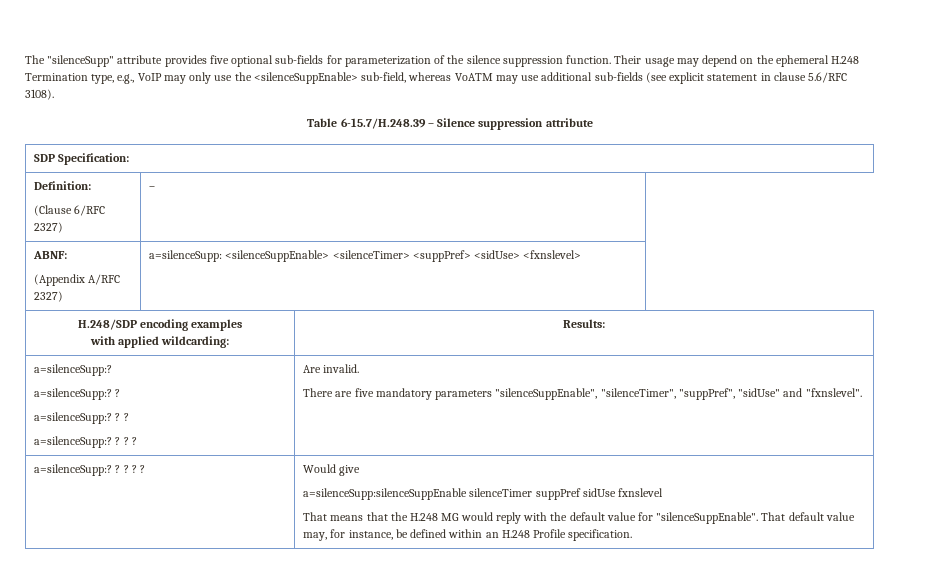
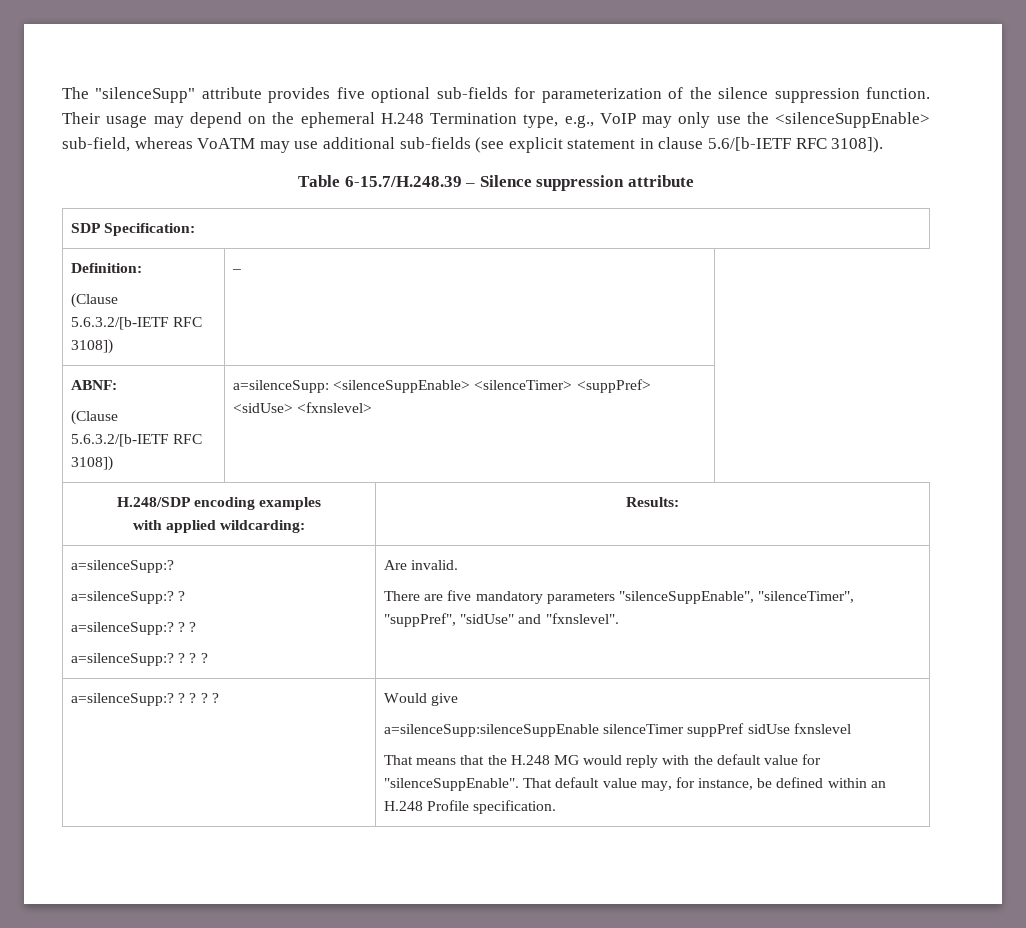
[808,72,848,83] [25,89,54,100] 5.6/RFC 3108). -> [708,137,884,153] 5.6/[b-IETF RFC 3108]).
[74,205,106,216] [34,222,64,233] 6/RFC 2327) -> [70,317,203,330] [70,339,113,354] 5.6.3.2/[b-IETF RFC 3108])
[34,274,121,286] [34,291,64,302] (Appendix A/RFC 2327) -> [70,410,118,425] [70,434,203,447] [70,456,113,471] (Clause 5.6.3.2/[b-IETF RFC 3108])

